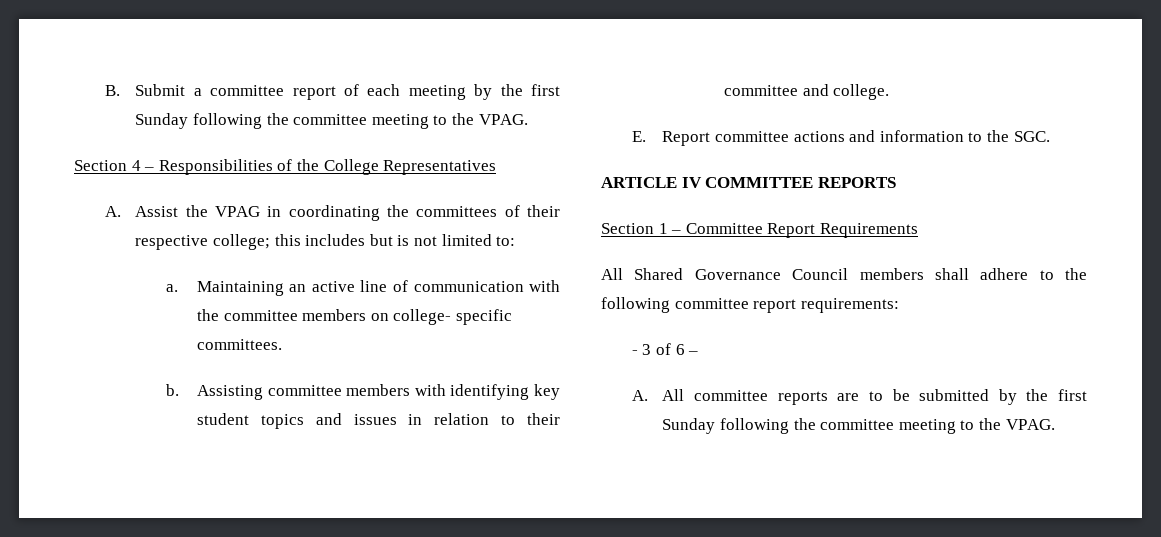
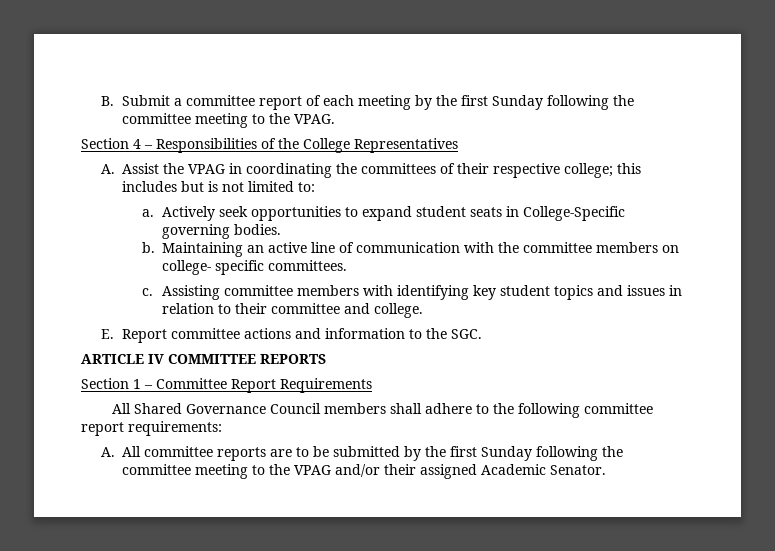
(179, 288) none -> [162,206,626,221] [162,224,282,239] [141,242,155,253] Actively seek opportunities to expand student seats in College-Specific governing bodies. // b.
[166,384,180,396] b. -> [141,288,153,296] c.
[631,343,699,355] // - 3 of 6 – -> (222, 428) none
[1005,419,1055,430] VPAG. -> [294,464,607,479] VPAG and/or their assigned Academic Senator.

